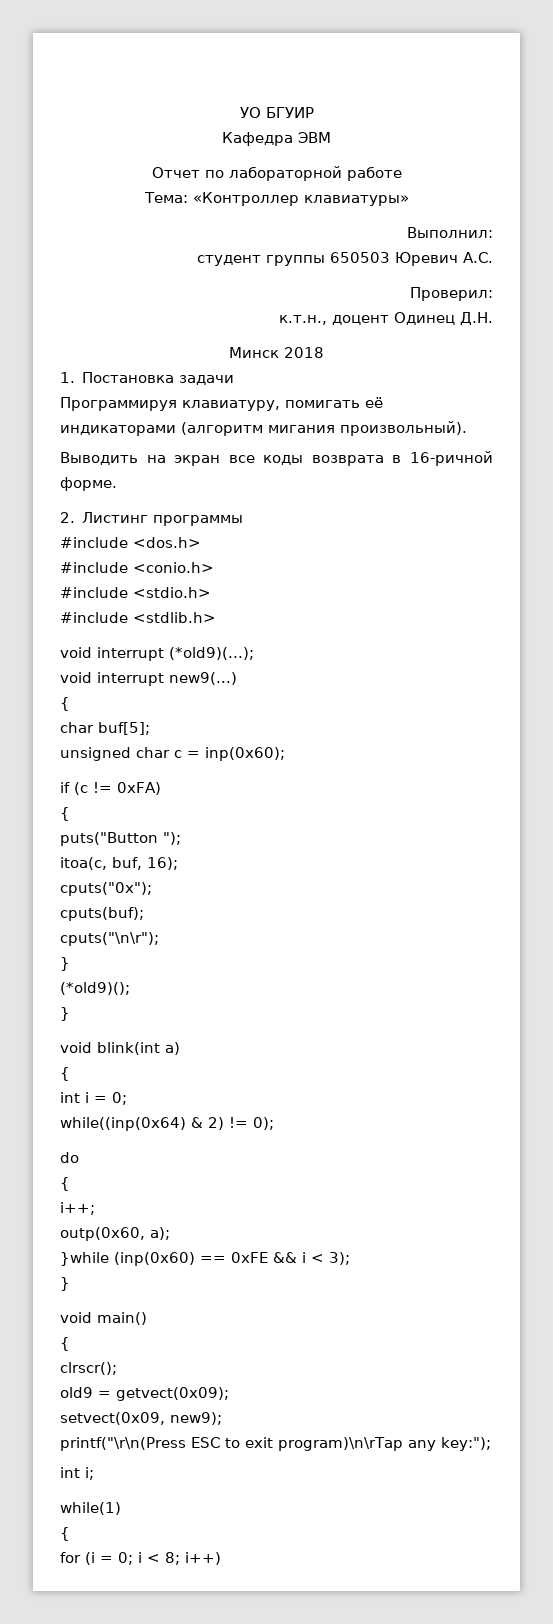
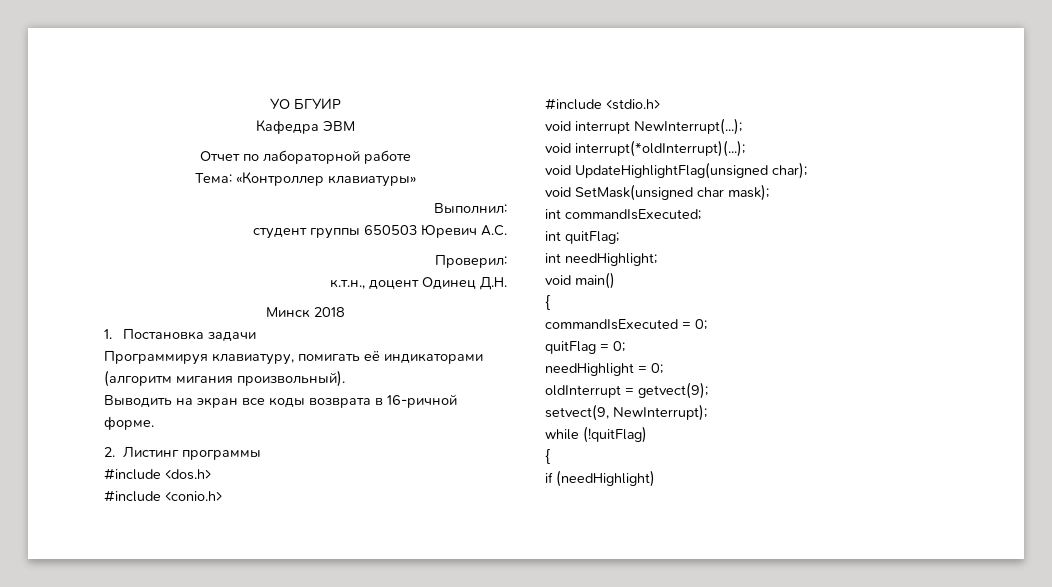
[60,612,216,623] [60,647,254,661] [60,672,237,686] [60,697,70,711] [60,722,150,735] [60,747,285,761] [60,782,161,795] [60,807,70,821] [60,832,181,846] [60,857,178,870] [60,882,152,896] [60,907,144,921] [60,932,159,946] [60,957,70,971] [60,982,130,995] [60,1007,70,1021] [60,1042,180,1055] [60,1067,70,1081] [60,1092,127,1105] [60,1117,274,1131] [60,1152,79,1163] [60,1177,70,1191] [60,1202,95,1215] [60,1227,170,1241] [60,1252,350,1266] [60,1277,70,1291] [60,1312,147,1325] [60,1337,70,1351] [60,1362,117,1375] [60,1387,229,1401] [60,1412,222,1425] [60,1437,491,1451] [60,1467,94,1480] [60,1502,121,1515] [60,1527,70,1541] [60,1552,221,1565] #include <stdlib.h> // void interrupt (*old9)(...); // void interrupt new9(...) // { // char buf[5]; // unsigned char c = inp(0x60); // if (c != 0xFA) // { // puts("Button "); // itoa(c, buf, 16); // cputs("0x"); // cputs(buf); // cputs("\n\r"); // } // (*old9)(); // } // void blink(int a) // { // int i = 0; // while((inp(0x64) & 2) != 0); // do // { // i++; // outp(0x60, a); // }while (inp(0x60) == 0xFE && i < 3); // } // void main() // { // clrscr(); // old9 = getvect(0x09); // setvect(0x09, new9); // printf("\r\n(Press ESC to exit program)\n\rTap any key:"); // int i; // while(1) // { // for (i = 0; i < 8; i++) -> [545,118,742,135] [545,140,745,157] [545,162,807,179] [545,184,769,201] [545,209,701,220] [545,231,619,244] [545,253,657,266] [545,272,615,289] [545,295,551,310] [545,319,707,330] [545,341,625,354] [545,363,663,376] [545,382,708,399] [545,404,707,421] [545,426,647,443] [545,449,551,464] [545,470,655,487] void interrupt NewInterrupt(...); // void interrupt(*oldInterrupt)(...); // void UpdateHighlightFlag(unsigned char); // void SetMask(unsigned char mask); // int commandIsExecuted; // int quitFlag; // int needHighlight; // void main() // { // commandIsExecuted = 0; // quitFlag = 0; // needHighlight = 0; // oldInterrupt = getvect(9); // setvect(9, NewInterrupt); // while (!quitFlag) // { // if (needHighlight)

